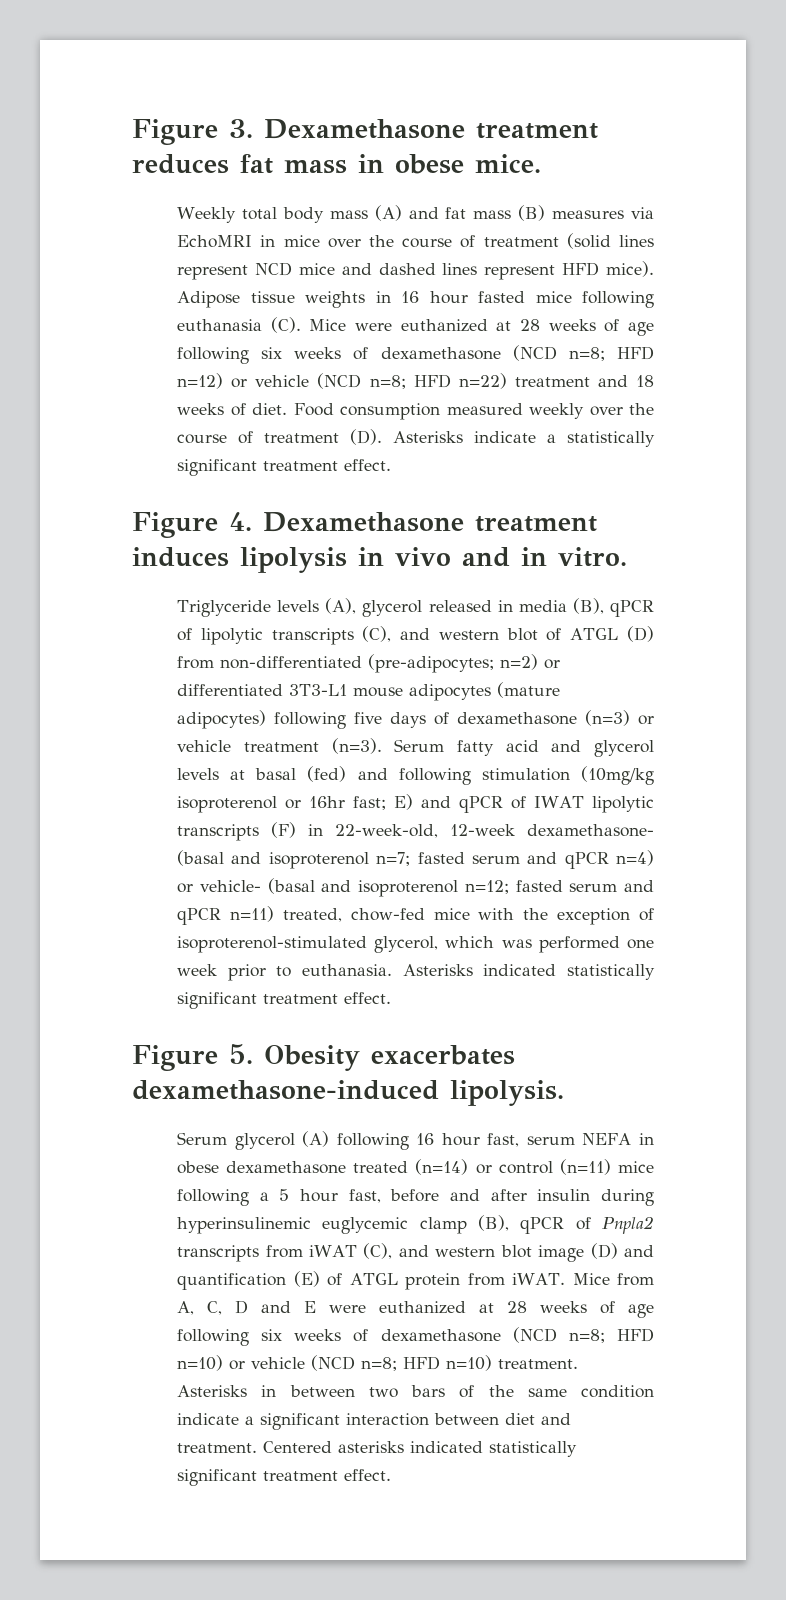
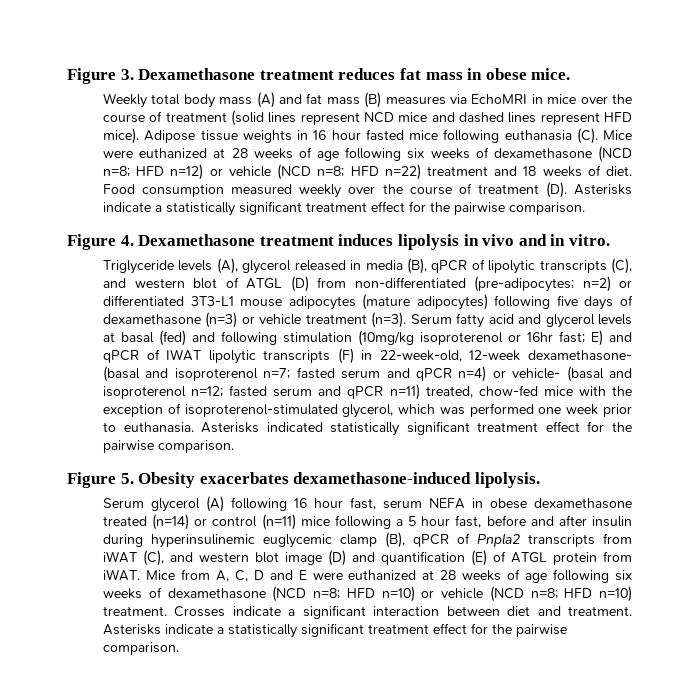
[344,459,392,471] effect. -> [371,201,586,215] effect for the pairwise comparison.
[344,992,392,1004] effect. -> [545,421,632,432] [103,440,235,453] effect for the pairwise comparison.
[177,1385,655,1398] Asterisks in between two bars of the same condition -> [174,606,226,617] Crosses
[263,1441,578,1457] [177,1469,392,1486] Centered asterisks indicated statistically significant treatment effect. -> [103,623,568,638] [103,642,180,655] Asterisks indicate a statistically significant treatment effect for the pairwise comparison.

